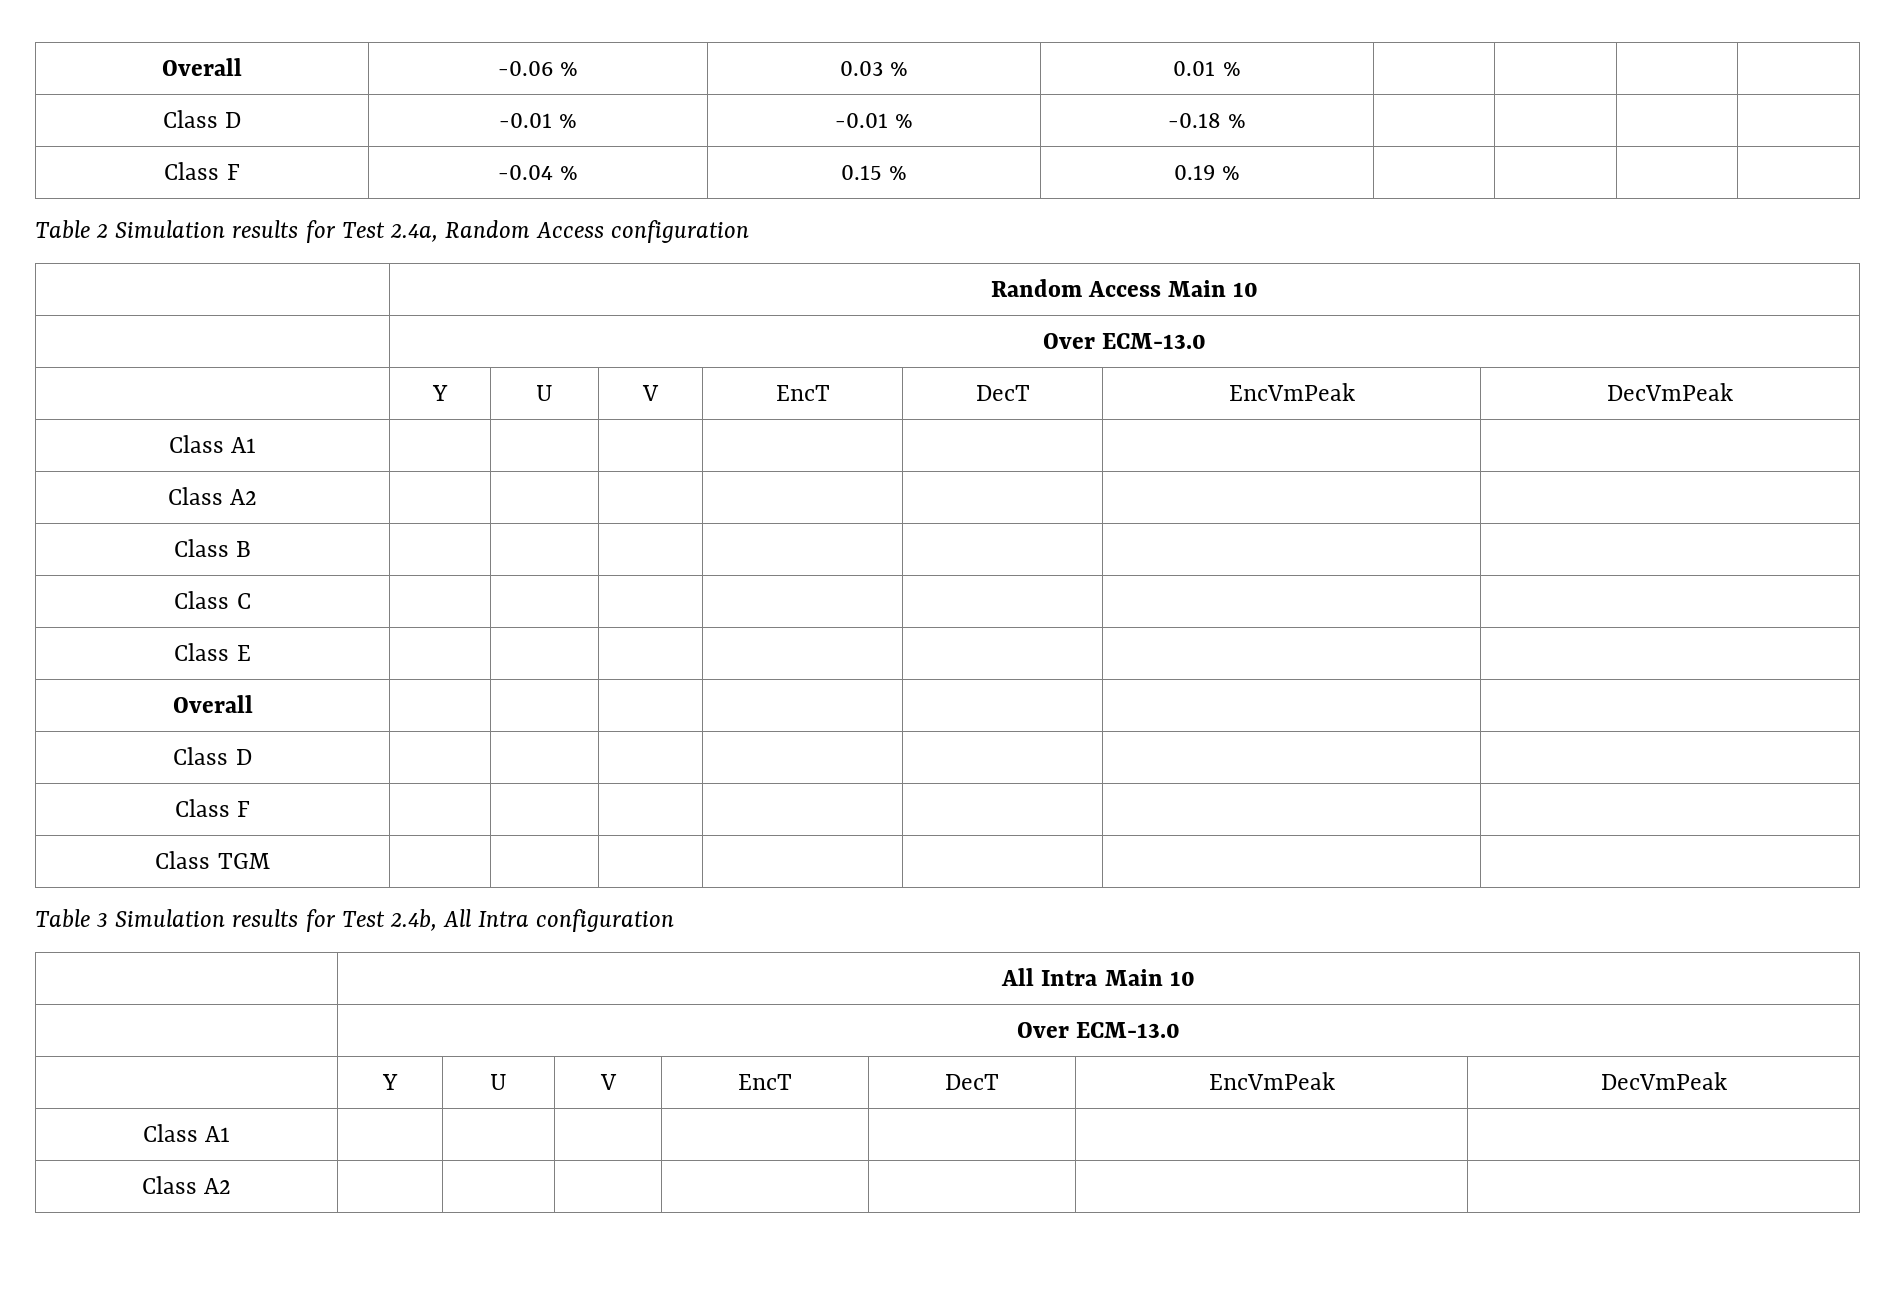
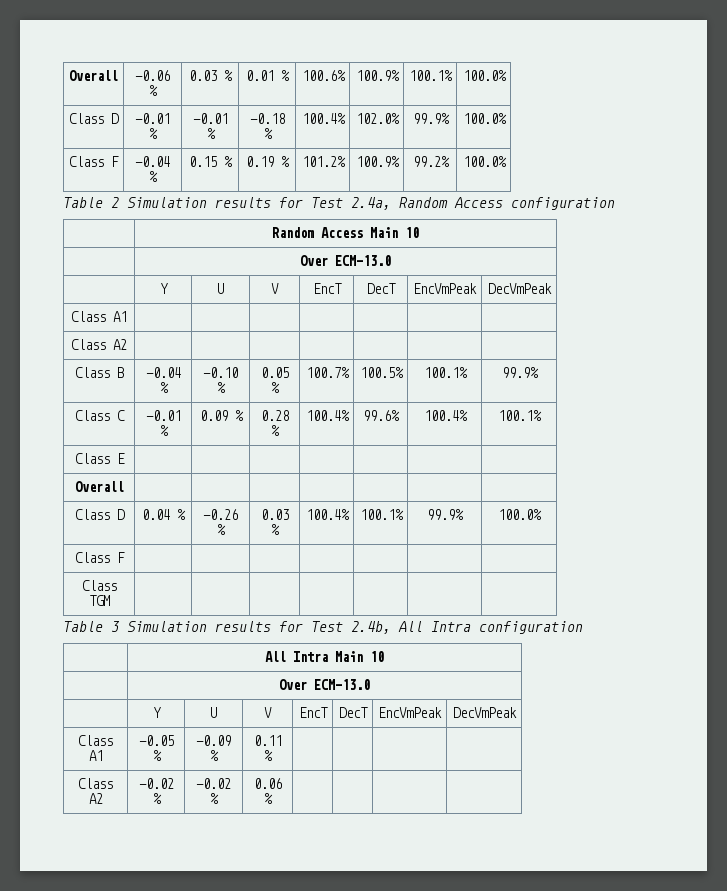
(1241, 69) | | | -> [301,70,346,81] [355,70,400,81] [409,70,453,81] [462,70,507,81] 100.6% | 100.9% | 100.1% | 100.0%
(1247, 121) | | | -> [301,113,346,124] [355,113,400,124] [412,113,450,124] [462,113,507,124] 100.4% | 102.0% | 99.9% | 100.0%
(1241, 173) | | | -> [301,156,346,167] [355,156,400,167] [412,156,450,167] [462,156,507,167] 101.2% | 100.9% | 99.2% | 100.0%
[174,591,251,609] | | | | | | // Class C | | | | | | | -> [145,367,181,378] [159,382,169,393] [202,367,238,378] [216,382,226,393] [260,367,289,378] [271,382,280,393] [305,367,350,378] [359,367,404,378] [423,367,468,378] [501,367,539,378] [74,410,125,421] [145,410,181,421] [159,425,169,436] [199,410,244,421] [260,410,289,421] [271,425,280,436] [305,410,350,421] [363,410,400,421] [423,410,468,421] [498,410,542,421] -0.04 % | -0.10 % | 0.05 % | 100.7% | 100.5% | 100.1% | 99.9% // Class C | -0.01 % | 0.09 % | 0.28 % | 100.4% | 99.6% | 100.4% | 100.1%
(252, 757) | | | | | | -> [142,509,186,520] [202,509,238,520] [216,524,226,535] [260,509,289,520] [271,524,280,535] [305,509,350,520] [359,509,404,520] [427,509,464,520] [498,509,542,520] 0.04 % | -0.26 % | 0.03 % | 100.4% | 100.1% | 99.9% | 100.0%
[141,1176,232,1194] | | | | | | // Class A2 | | | -> [138,735,174,746] [152,750,162,761] [196,735,231,746] [209,750,219,761] [253,735,282,746] [264,750,273,761] [78,778,113,789] [88,793,103,804] [138,778,174,789] [152,793,162,804] [196,778,231,789] [209,793,219,804] [253,778,282,789] [264,793,273,804] -0.05 % | -0.09 % | 0.11 % | | | | // Class A2 | -0.02 % | -0.02 % | 0.06 %

